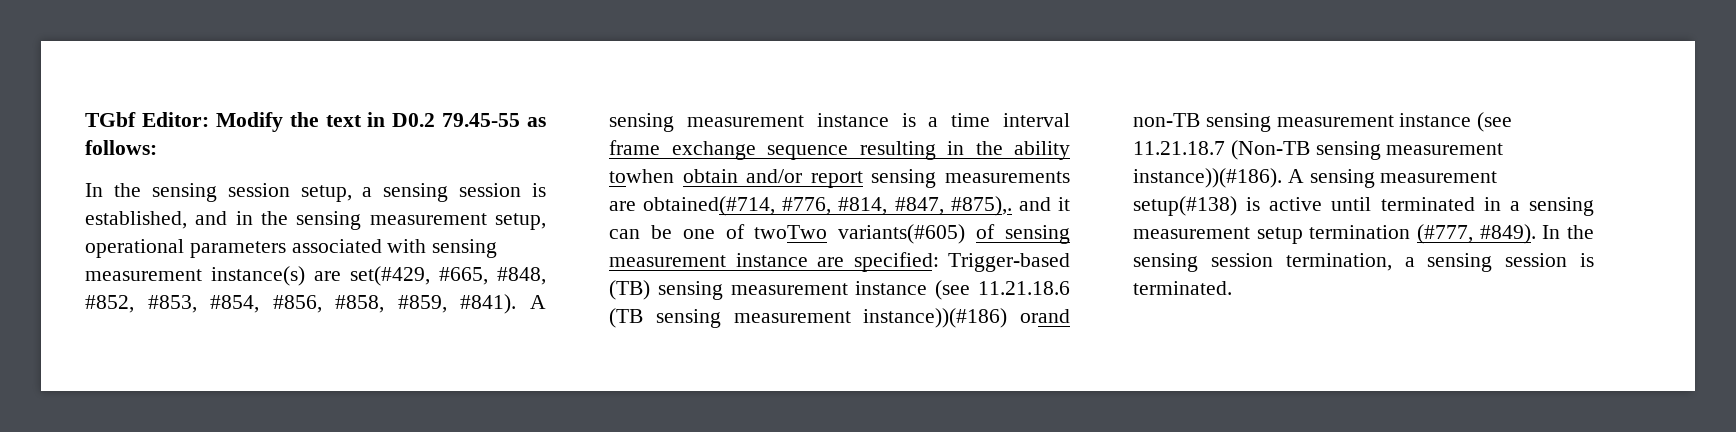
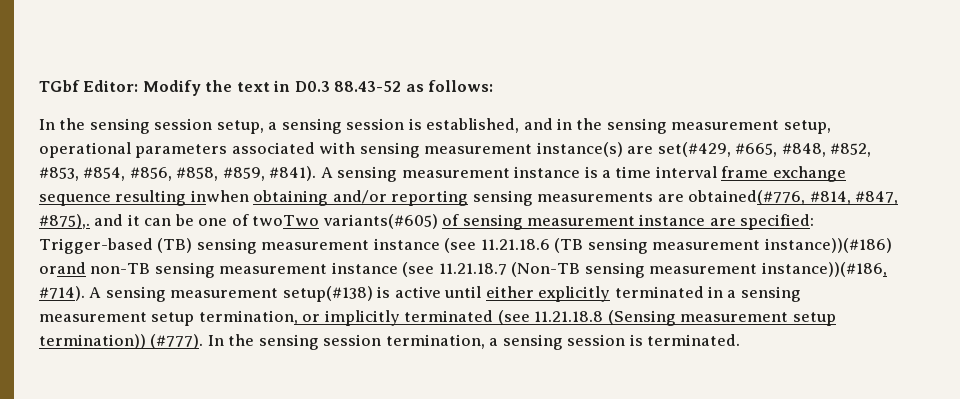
[392,113,521,127] D0.2 79.45-55 -> [294,81,402,92] D0.3 88.43-52
[947,141,1070,160] [609,169,863,188] in the ability towhen obtain and/or report -> [190,190,469,206] inwhen obtaining and/or reporting
[643,196,832,216] obtained(#714, #776, -> [688,190,806,205] obtained(#776,
[1133,168,1282,188] instance))(#186). -> [761,262,887,277] [39,286,85,301] instance))(#186, #714).
(1372, 204) none -> [485,286,611,302] either explicitly
[1309,224,1536,244] termination (#777, #849). -> [198,310,836,326] [39,334,204,349] termination, or implicitly terminated (see 11.21.18.8 (Sensing measurement setup termination)) (#777).

